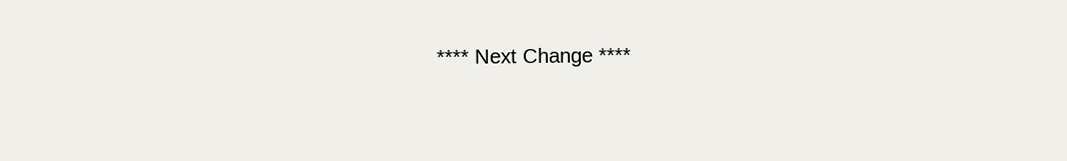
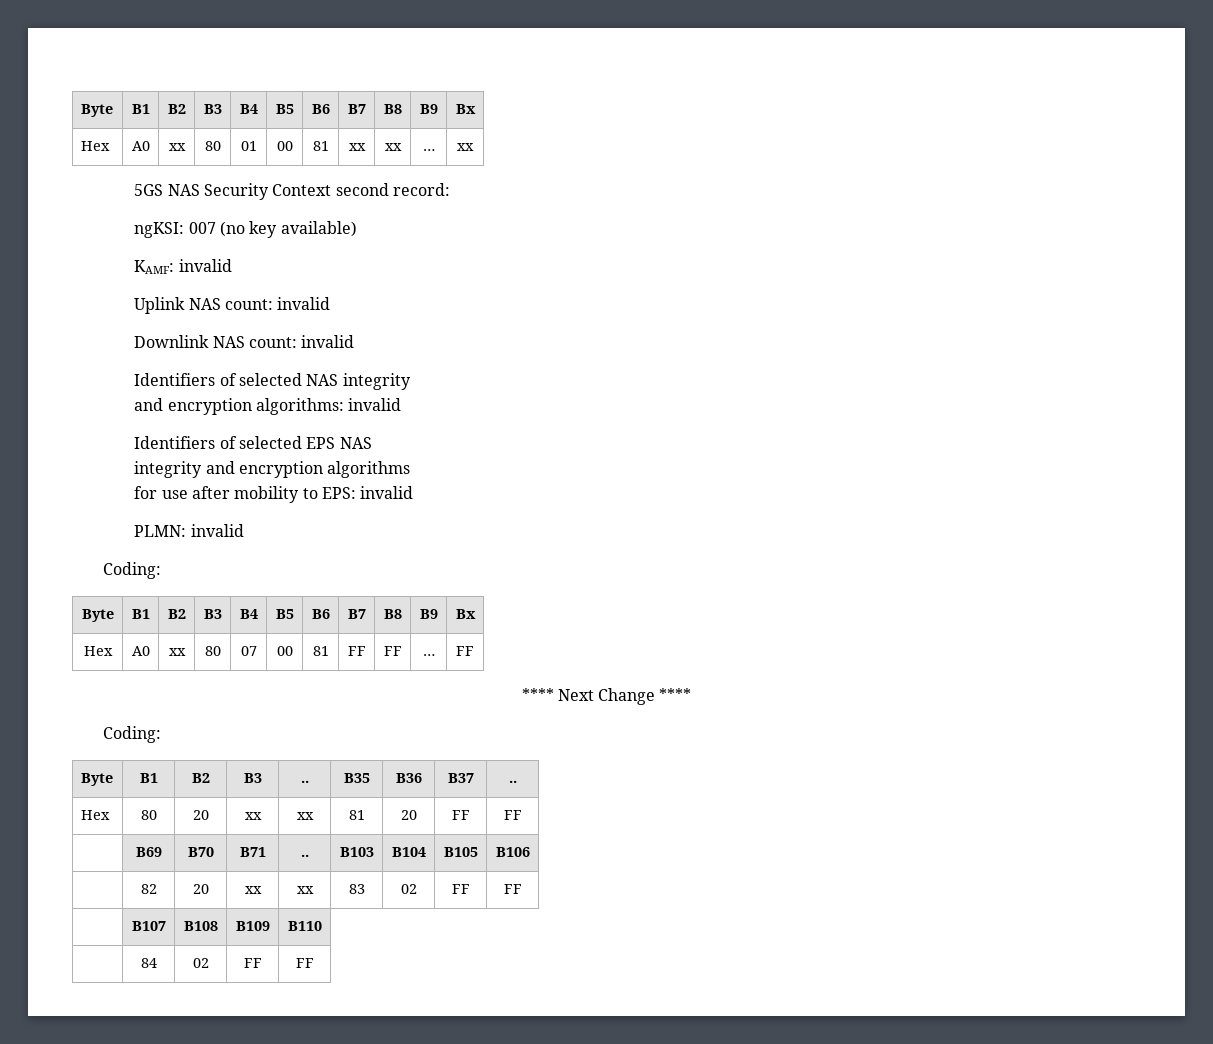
[435,47,631,68] **** Next Change **** -> [80,104,113,117] [131,104,150,114] [167,104,186,114] [203,104,222,114] [239,104,258,114] [275,104,294,114] [311,104,330,114] [347,104,366,114] [383,104,402,114] [419,104,438,114] [455,104,476,114] [80,141,110,151] [131,141,150,151] [168,143,186,151] [204,141,221,151] [240,141,257,151] [276,141,293,151] [312,141,329,151] [348,143,366,151] [384,143,402,151] [422,149,435,151] [457,143,474,151] [134,183,451,200] [134,221,357,238] [134,259,232,274] [134,297,331,314] [134,335,355,348] [134,373,411,390] [134,398,402,415] [134,436,372,449] [134,461,411,478] [134,486,414,503] [134,524,244,537] [103,562,162,579] [81,609,114,622] [131,609,150,619] [167,609,186,619] [203,609,222,619] [239,609,258,619] [275,609,294,619] [311,609,330,619] [347,609,366,619] [383,609,402,619] [419,609,438,619] [455,609,476,619] [83,646,113,656] [131,646,150,656] [168,648,186,656] [204,646,221,656] [240,646,257,656] [276,646,293,656] [312,646,329,656] [347,646,366,656] [383,646,402,656] [422,654,435,656] [456,646,474,656] [521,688,692,705] [103,726,162,743] [80,773,113,786] [139,773,158,783] [191,773,210,783] [243,773,262,783] [300,780,309,783] [343,773,370,783] [395,773,422,783] [447,773,474,783] [508,780,517,783] [80,810,110,820] [140,810,157,820] [192,810,209,820] [244,812,262,820] [296,812,314,820] [348,810,365,820] [400,810,417,820] [451,810,470,820] [503,810,522,820] [135,847,162,857] [187,847,214,857] [239,847,266,857] [300,854,309,857] [339,847,374,857] [391,847,426,857] [443,847,478,857] [495,847,530,857] [140,884,157,894] [192,884,209,894] [244,886,262,894] [296,886,314,894] [348,884,365,894] [400,884,417,894] [451,884,470,894] [503,884,522,894] [131,921,166,931] [183,921,218,931] [235,921,270,931] [287,921,322,931] [140,958,157,968] [192,958,209,968] [243,958,262,968] [295,958,314,968] Byte | B1 | B2 | B3 | B4 | B5 | B6 | B7 | B8 | B9 | Bx // Hex | A0 | xx | 80 | 01 | 00 | 81 | xx | xx | … | xx // 5GS NAS Security Context second record: // ngKSI: 007 (no key available) // KAMF: invalid // Uplink NAS count: invalid // Downlink NAS count: invalid // Identifiers of selected NAS integrity // and encryption algorithms: invalid // Identifiers of selected EPS NAS // integrity and encryption algorithms // for use after mobility to EPS: invalid // PLMN: invalid // Coding: // Byte | B1 | B2 | B3 | B4 | B5 | B6 | B7 | B8 | B9 | Bx // Hex | A0 | xx | 80 | 07 | 00 | 81 | FF | FF | … | FF // **** Next Change **** // Coding: // Byte | B1 | B2 | B3 | .. | B35 | B36 | B37 | .. // Hex | 80 | 20 | xx | xx | 81 | 20 | FF | FF // | B69 | B70 | B71 | .. | B103 | B104 | B105 | B106 // | 82 | 20 | xx | xx | 83 | 02 | FF | FF // | B107 | B108 | B109 | B110 // | 84 | 02 | FF | FF

